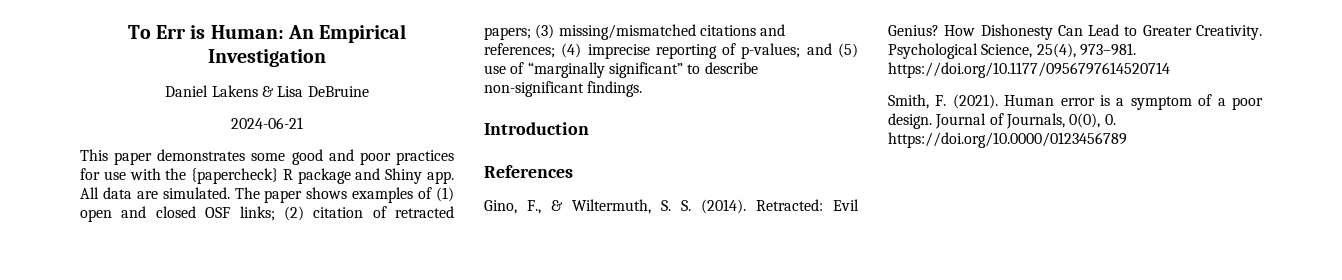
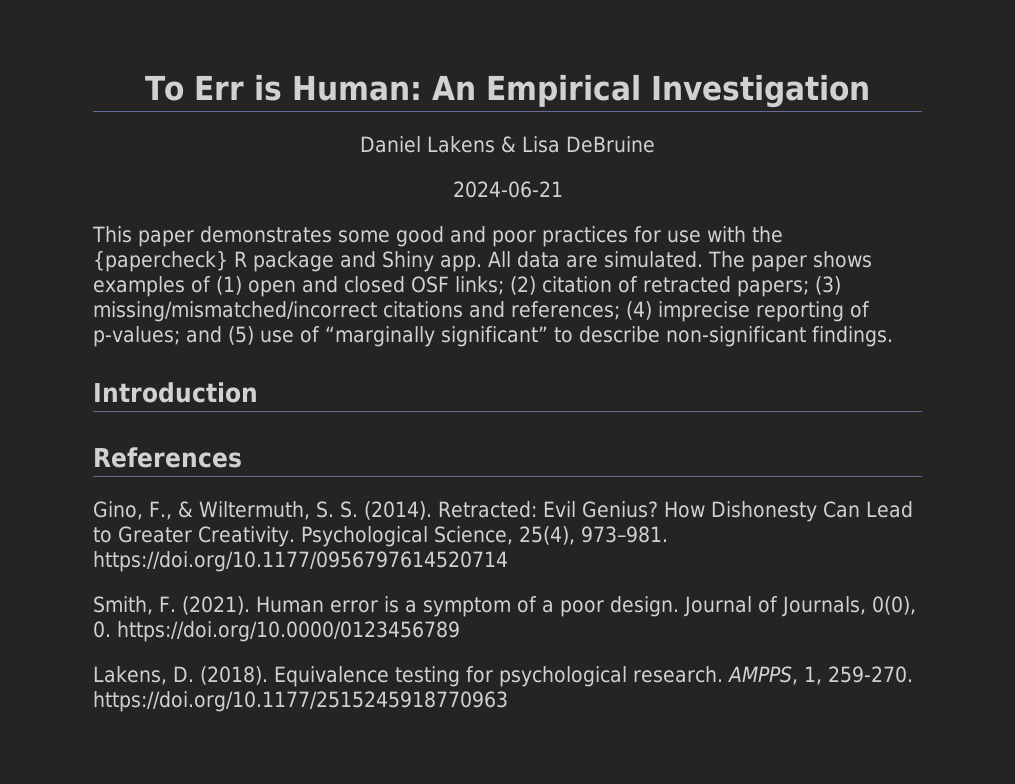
[558,24,696,40] missing/mismatched -> [93,301,377,322] missing/mismatched/incorrect
(1127, 140) none -> [93,666,913,687] [93,691,508,712] // Lakens, D. (2018). Equivalence testing for psychological research. AMPPS, 1, 259-270. https://doi.org/10.1177/2515245918770963

